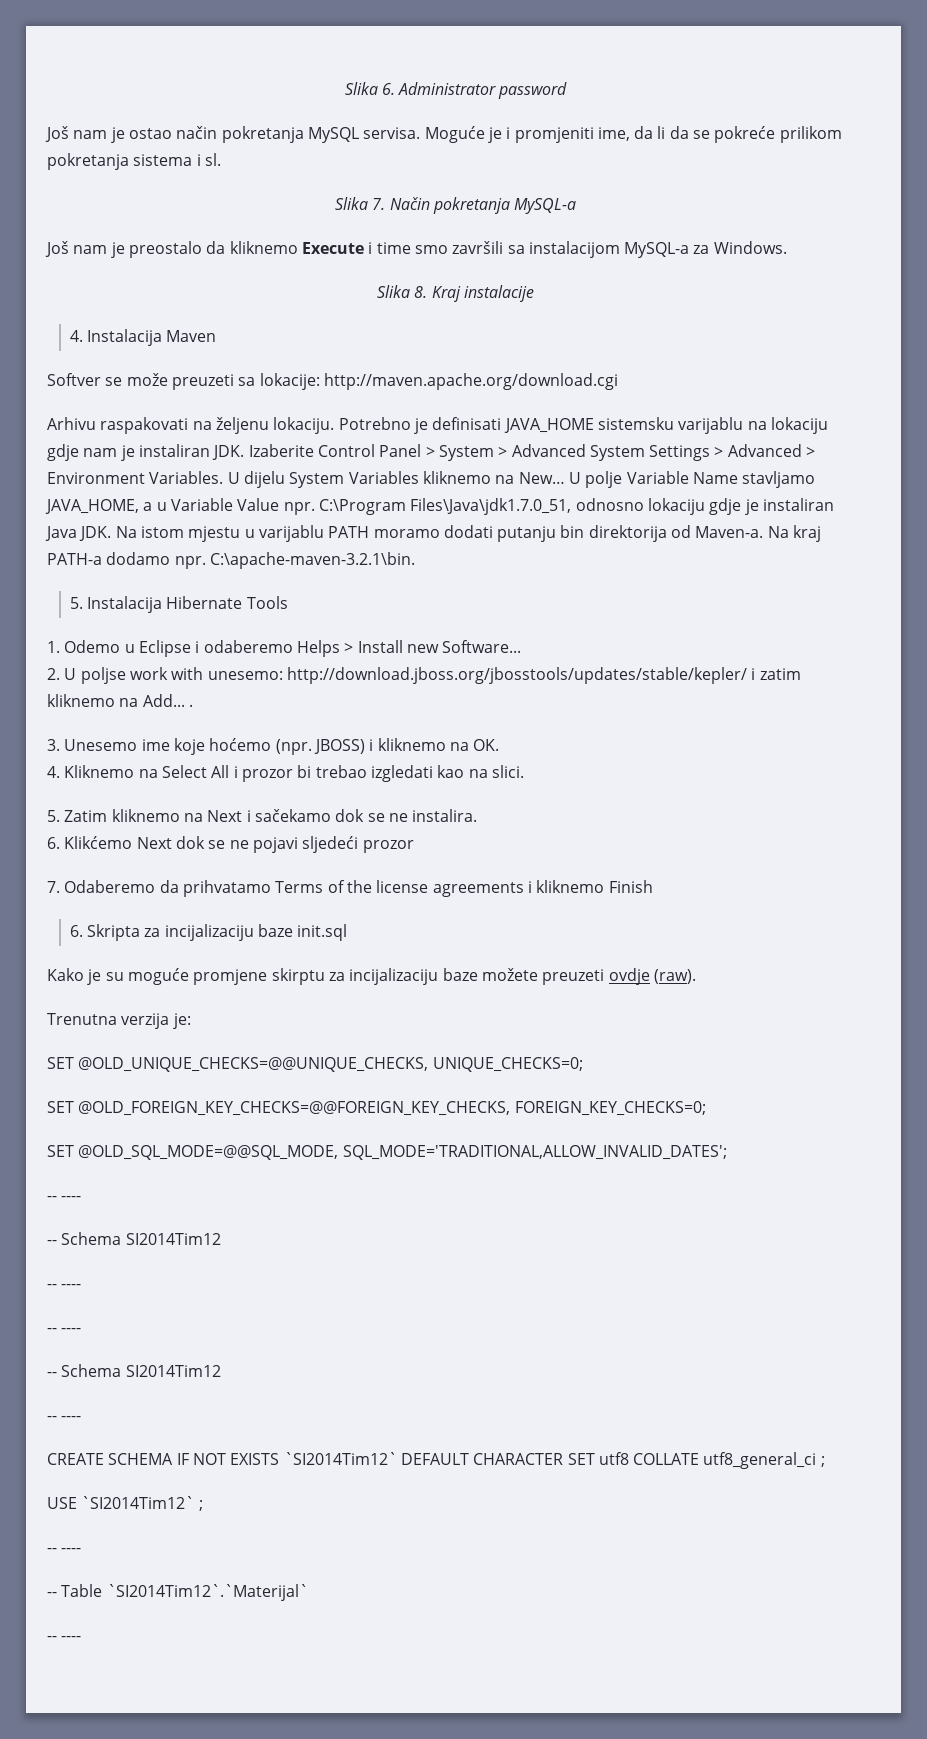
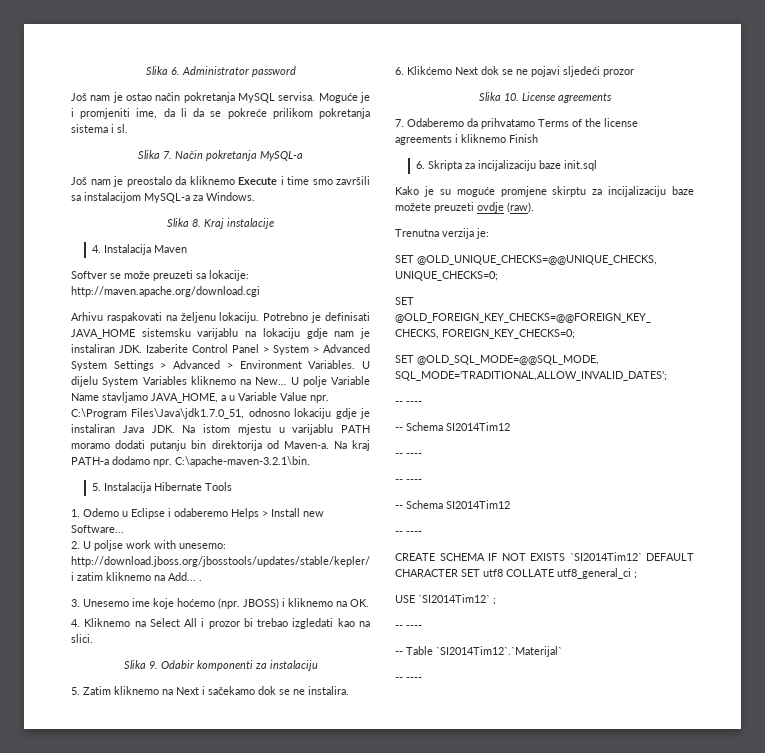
(524, 771) none -> [123,660,318,671] // Slika 9. Odabir komponenti za instalaciju
(414, 846) none -> [478,92,612,103] // Slika 10. License agreements

